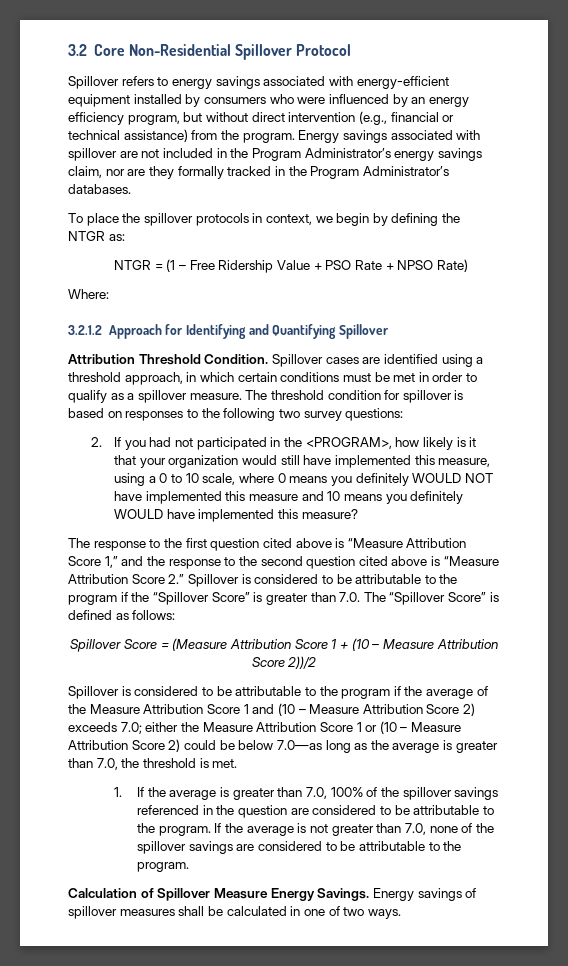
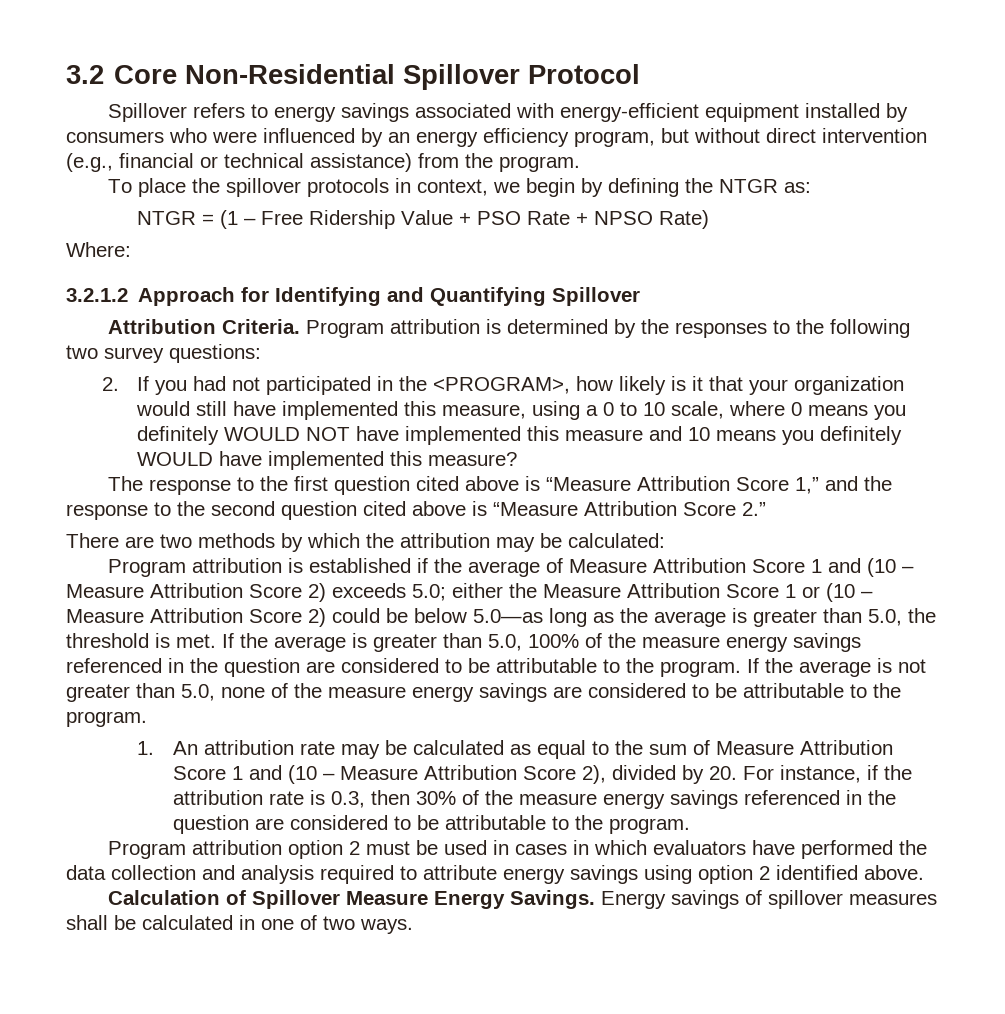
[298,130,481,143] [68,148,482,161] [68,166,449,179] [68,184,131,194] Energy savings associated with spillover are not included in the Program Administrator’s energy savings claim, nor are they formally tracked in the Program Administrator’s databases. -> (580, 164) none
[138,354,484,367] [68,372,478,385] [68,390,464,403] [68,408,122,418] Threshold Condition. Spillover cases are identified using a threshold approach, in which certain conditions must be met in order to qualify as a spillover measure. The threshold condition for spillover is based on -> [221,319,669,338] Criteria. Program attribution is determined by the
[187,574,458,587] [68,592,499,605] [68,610,176,620] [70,638,498,652] [251,656,317,669] [68,686,391,699] Spillover is considered to be attributable to the program if the “Spillover Score” is greater than 7.0. The “Spillover Score” is defined as follows: // Spillover Score = (Measure Attribution Score 1 + (10 – Measure Attribution Score 2))/2 // Spillover is considered to be attributable to the program -> [66,533,665,552] [107,558,411,577] // There are two methods by which the attribution may be calculated: // Program attribution is established
[68,704,86,714] the -> (563, 565) none
[120,722,142,734] 7.0; -> [412,584,446,601] 5.0;
[276,740,322,750] 7.0—as -> [473,609,543,623] 5.0—as
[96,758,118,770] 7.0, -> [868,609,902,626] 5.0,
[114,787,123,797] // 1. -> (216, 641) none
[306,787,328,799] 7.0, -> [488,634,522,651] 5.0,
[402,787,452,800] spillover -> [642,636,788,652] measure energy
[404,823,426,835] 7.0, -> [181,684,215,701] 5.0,
[137,841,187,854] spillover -> [328,686,474,702] measure energy
(190, 867) none -> [137,740,893,759] [172,765,912,784] [172,790,896,809] [172,815,690,834] [107,840,927,859] [66,865,924,884] // 1. An attribution rate may be calculated as equal to the sum of Measure Attribution Score 1 and (10 – Measure Attribution Score 2), divided by 20. For instance, if the attribution rate is 0.3, then 30% of the measure energy savings referenced in the question are considered to be attributable to the program. // Program attribution option 2 must be used in cases in which evaluators have performed the data collection and analysis required to attribute energy savings using option 2 identified above.

